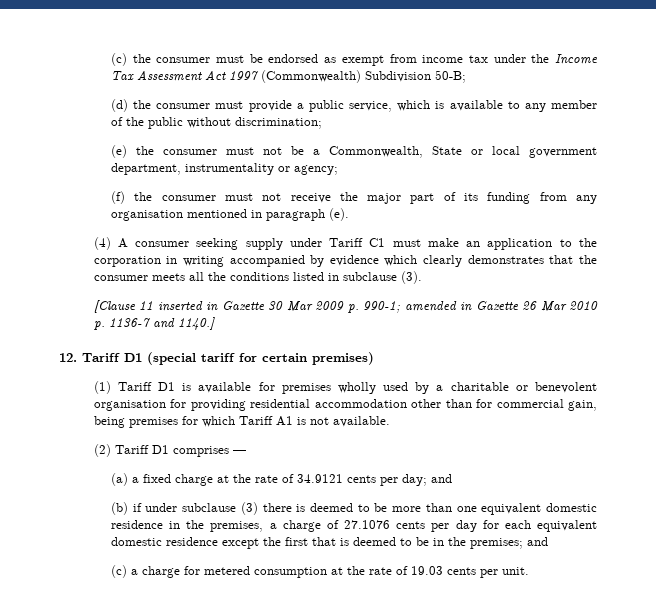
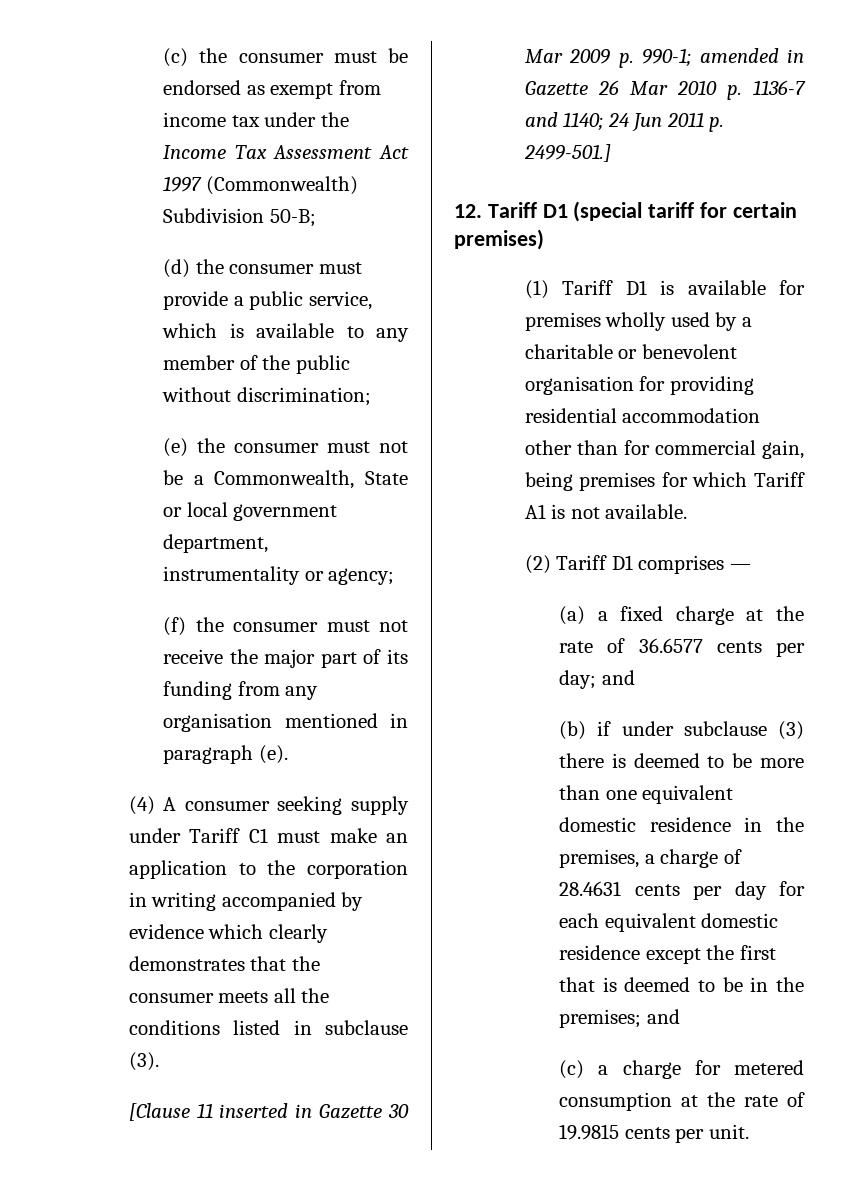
[177,317,215,330] 1140.] -> [563,112,725,132] [523,144,611,162] 1140; 24 Jun 2011 p. 2499-501.]
[297,474,344,483] 34.9121 -> [638,638,703,653] 36.6577
[344,520,391,529] 27.1076 -> [559,881,621,896] 28.4631
[411,566,444,575] 19.03 -> [559,1124,619,1140] 19.9815

